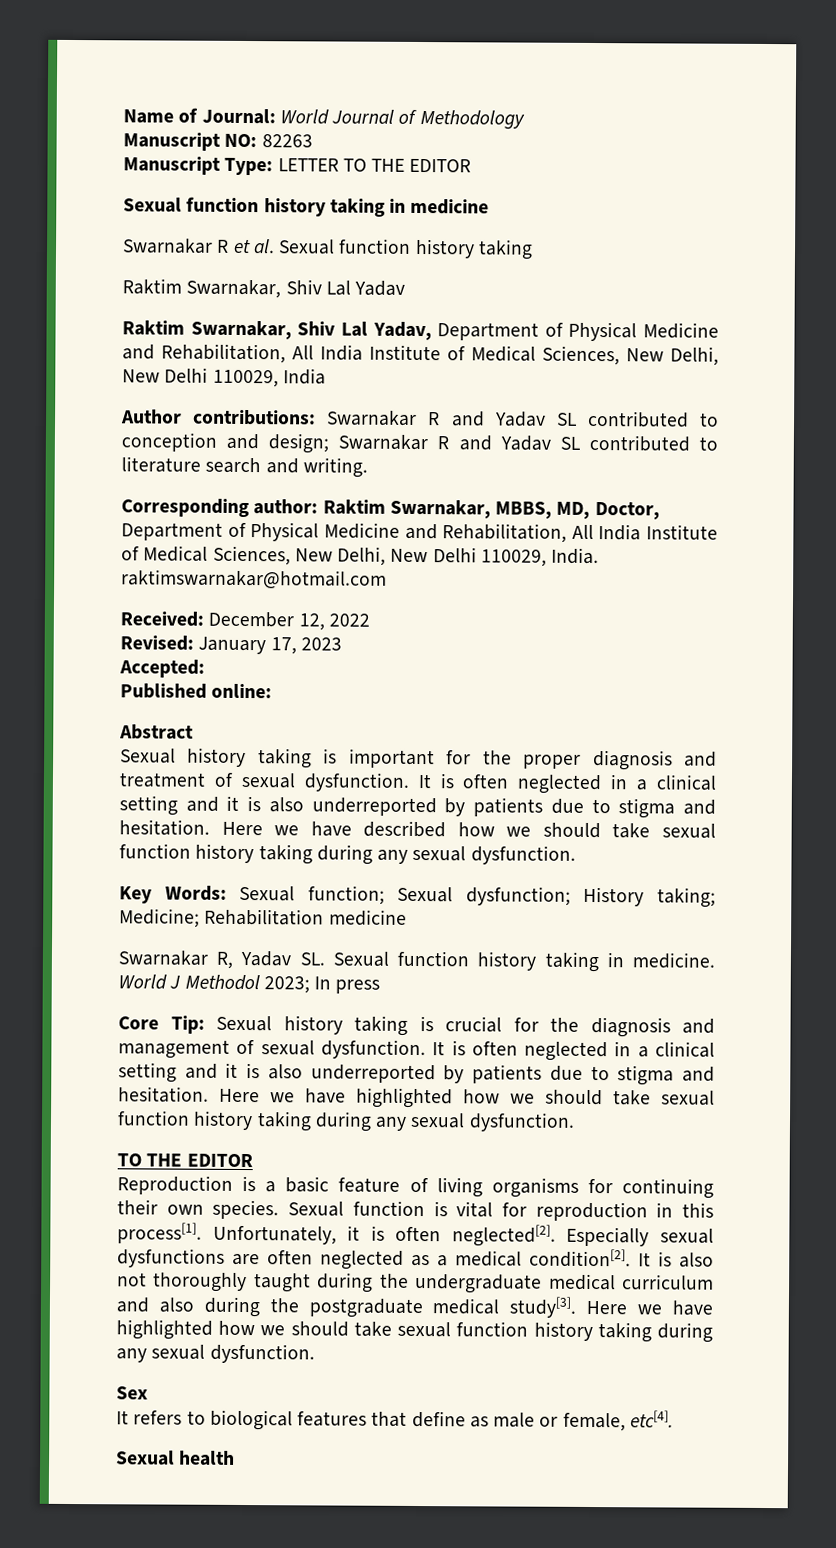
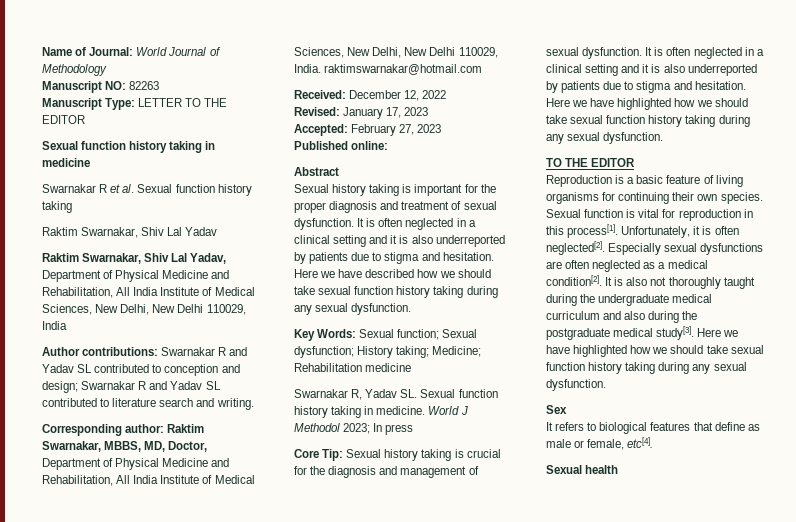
(205, 668) none -> [351,124,442,136] February 27, 2023

